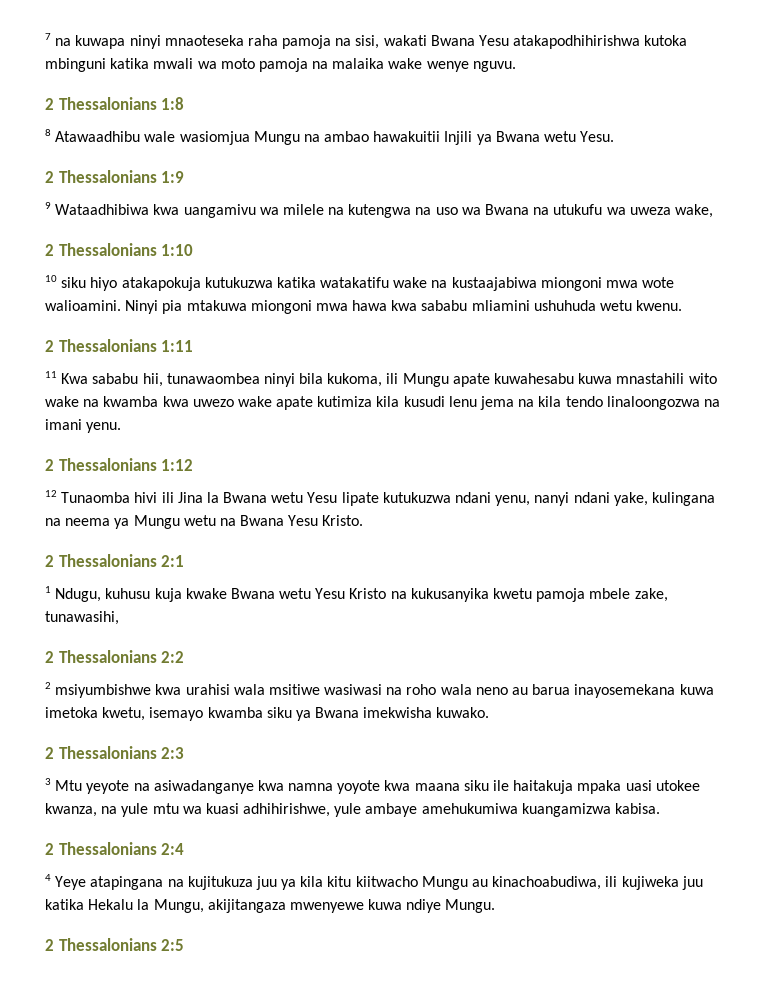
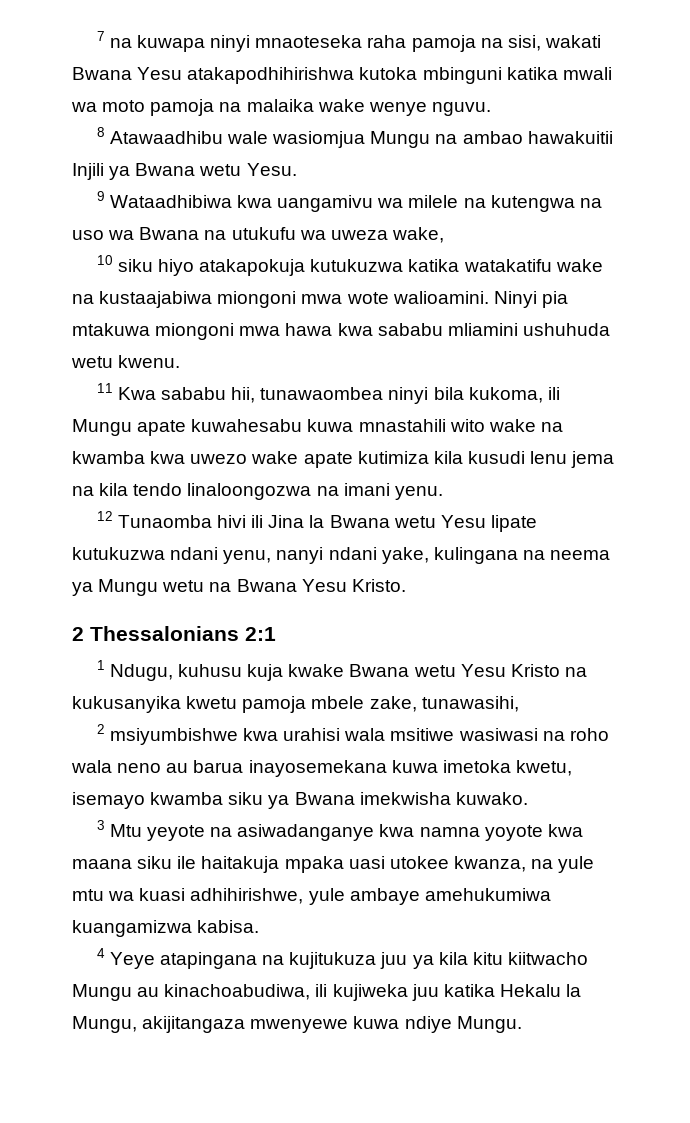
[45,97,185,110] // 2 Thessalonians 1:8 -> (491, 109) none
[45,170,185,183] // 2 Thessalonians 1:9 -> (297, 169) none
[45,243,194,256] // 2 Thessalonians 1:10 -> (444, 235) none
[45,339,194,352] // 2 Thessalonians 1:11 -> (181, 361) none
[45,458,194,471] // 2 Thessalonians 1:12 -> (443, 493) none
[45,650,185,663] // 2 Thessalonians 2:2 -> (519, 704) none
[45,746,185,759] // 2 Thessalonians 2:3 -> (528, 798) none
[45,842,185,855] // 2 Thessalonians 2:4 -> (260, 926) none
[45,938,185,951] // 2 Thessalonians 2:5 -> (522, 1024) none

